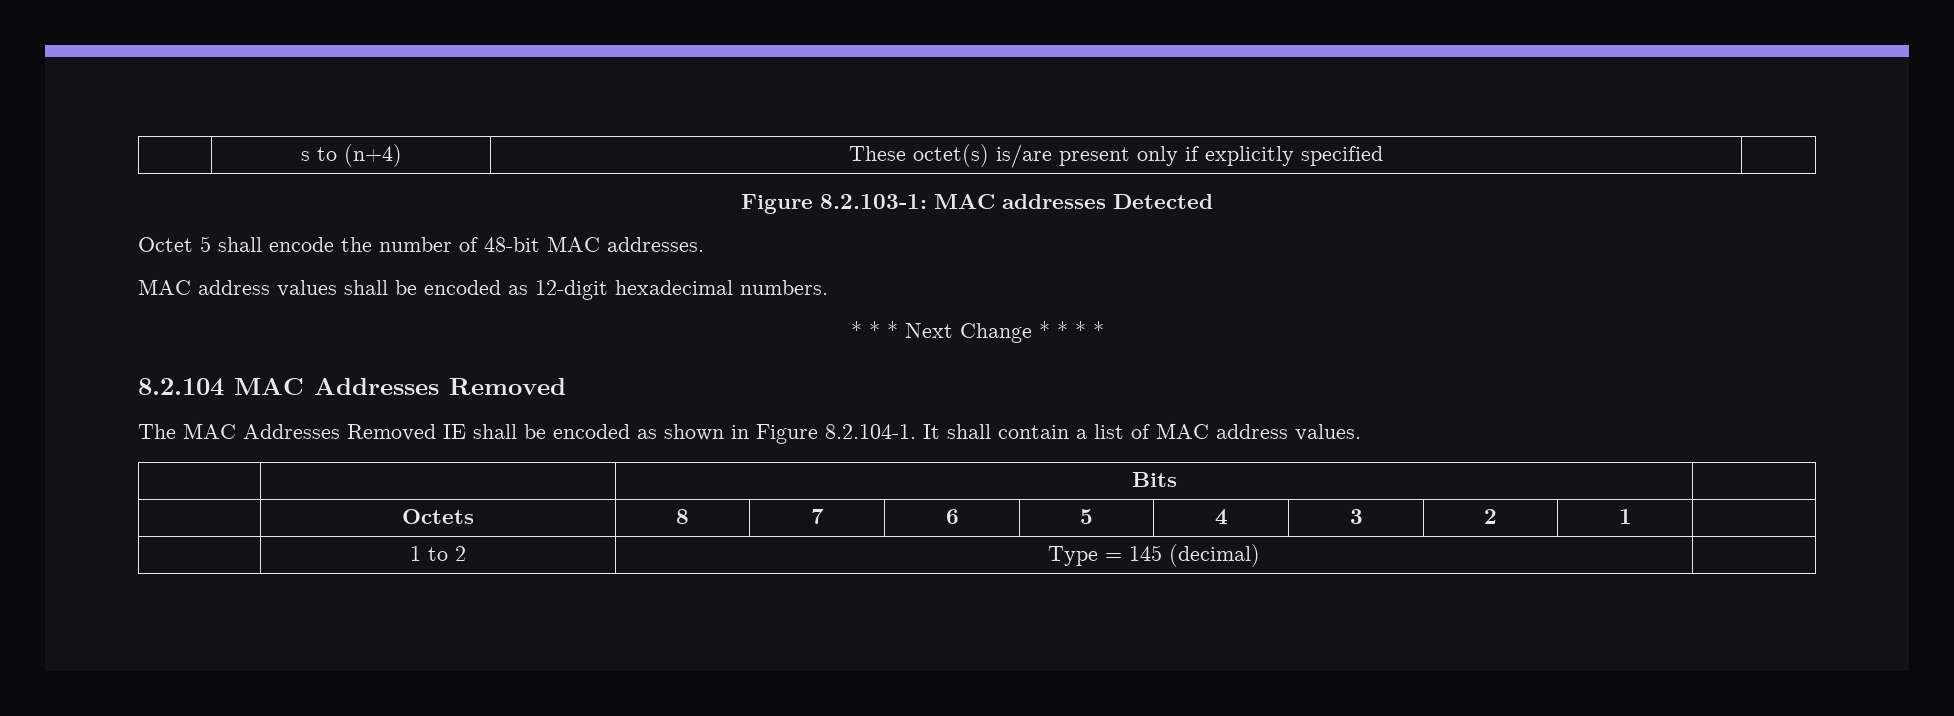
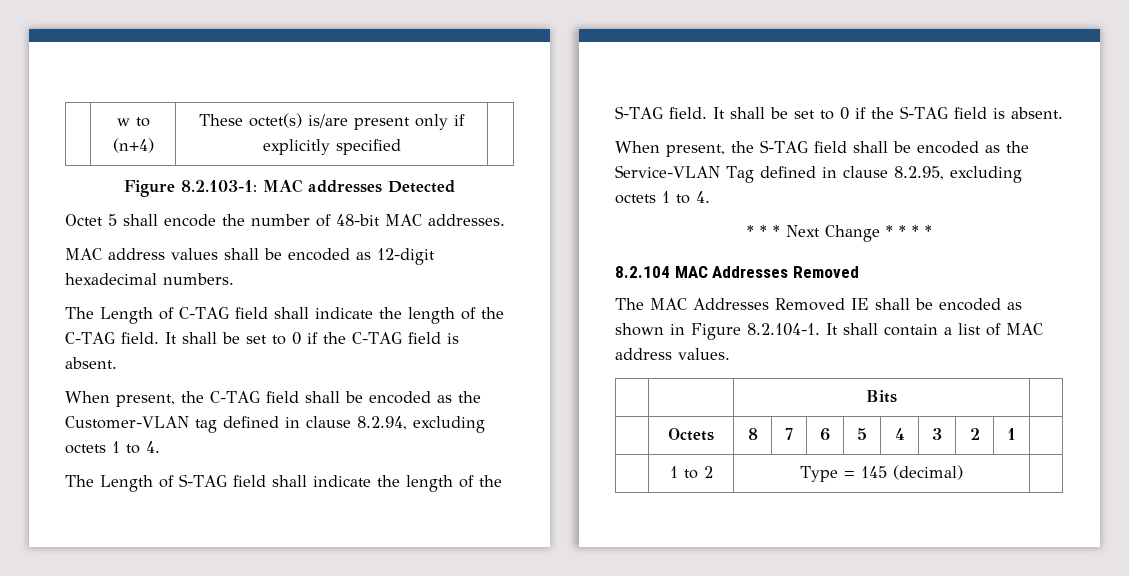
[300,151,310,161] | s -> [116,118,130,126] | w
(828, 287) none -> [65,307,504,324] [65,332,459,345] [65,357,117,369] [65,391,481,407] [65,416,485,433] [65,441,160,454] [65,474,502,492] [615,106,1063,120] [615,140,1029,157] [615,165,1022,183] [615,191,710,204] // The Length of C-TAG field shall indicate the length of the C-TAG field. It shall be set to 0 if the C-TAG field is absent. // When present, the C-TAG field shall be encoded as the Customer-VLAN tag defined in clause 8.2.94, excluding octets 1 to 4. // The Length of S-TAG field shall indicate the length of the S-TAG field. It shall be set to 0 if the S-TAG field is absent. // When present, the S-TAG field shall be encoded as the Service-VLAN Tag defined in clause 8.2.95, excluding octets 1 to 4.

